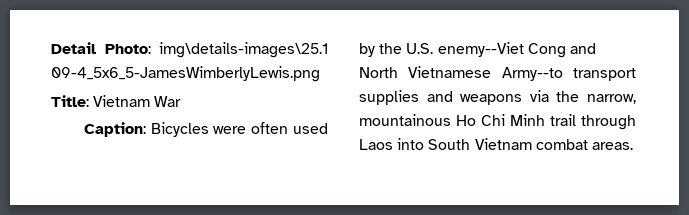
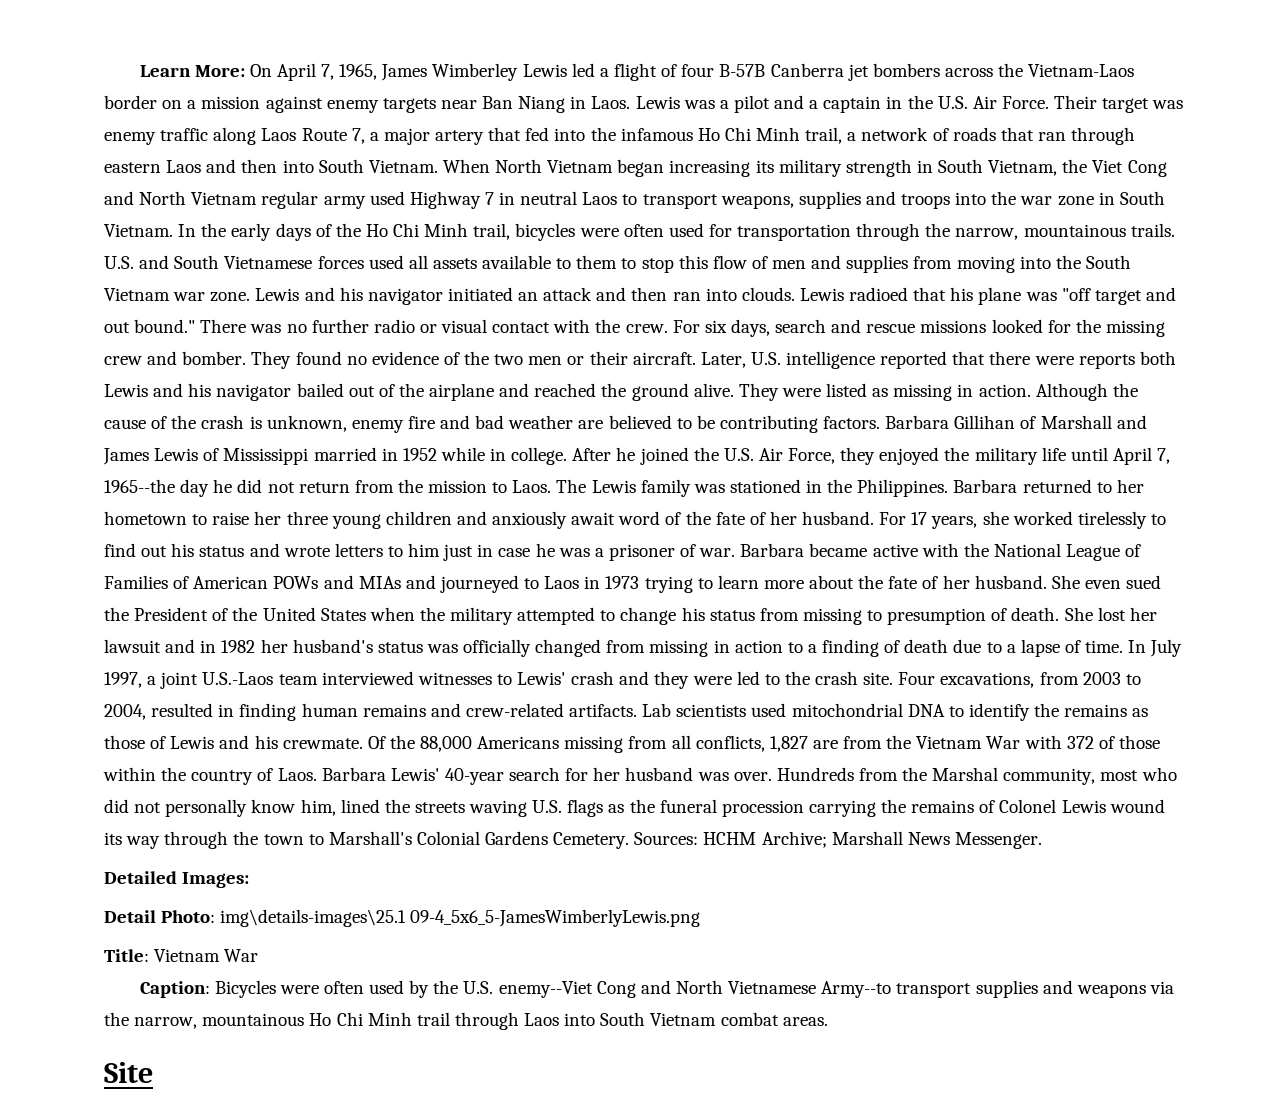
(51, 48) none -> [139,63,1135,81] [104,95,1184,113] [104,127,1136,145] [104,159,1167,177] [104,191,1165,209] [104,223,1175,241] [104,255,1131,273] [104,287,1176,305] [104,319,1165,337] [104,351,1176,369] [104,383,1138,401] [104,415,1147,433] [103,447,1171,465] [104,479,1144,497] [104,511,1166,529] [104,543,1142,561] [104,575,1162,593] [104,607,1157,625] [104,639,1183,657] [104,671,1141,689] [104,703,1149,721] [104,735,1160,753] [103,767,1177,785] [104,799,1165,817] [104,831,1042,849] [104,871,250,888] Learn More: On April 7, 1965, James Wimberley Lewis led a flight of four B-57B Canberra jet bombers across the Vietnam-Laos border on a mission against enemy targets near Ban Niang in Laos. Lewis was a pilot and a captain in the U.S. Air Force. Their target was enemy traffic along Laos Route 7, a major artery that fed into the infamous Ho Chi Minh trail, a network of roads that ran through eastern Laos and then into South Vietnam. When North Vietnam began increasing its military strength in South Vietnam, the Viet Cong and North Vietnam regular army used Highway 7 in neutral Laos to transport weapons, supplies and troops into the war zone in South Vietnam. In the early days of the Ho Chi Minh trail, bicycles were often used for transportation through the narrow, mountainous trails. U.S. and South Vietnamese forces used all assets available to them to stop this flow of men and supplies from moving into the South Vietnam war zone. Lewis and his navigator initiated an attack and then ran into clouds. Lewis radioed that his plane was "off target and out bound." There was no further radio or visual contact with the crew. For six days, search and rescue missions looked for the missing crew and bomber. They found no evidence of the two men or their aircraft. Later, U.S. intelligence reported that there were reports both Lewis and his navigator bailed out of the airplane and reached the ground alive. They were listed as missing in action. Although the cause of the crash is unknown, enemy fire and bad weather are believed to be contributing factors. Barbara Gillihan of Marshall and James Lewis of Mississippi married in 1952 while in college. After he joined the U.S. Air Force, they enjoyed the military life until April 7, 1965--the day he did not return from the mission to Laos. The Lewis family was stationed in the Philippines. Barbara returned to her hometown to raise her three young children and anxiously await word of the fate of her husband. For 17 years, she worked tirelessly to find out his status and wrote letters to him just in case he was a prisoner of war. Barbara became active with the National League of Families of American POWs and MIAs and journeyed to Laos in 1973 trying to learn more about the fate of her husband. She even sued the President of the United States when the military attempted to change his status from missing to presumption of death. She lost her lawsuit and in 1982 her husband's status was officially changed from missing in action to a finding of death due to a lapse of time. In July 1997, a joint U.S.-Laos team interviewed witnesses to Lewis' crash and they were led to the crash site. Four excavations, from 2003 to 2004, resulted in finding human remains and crew-related artifacts. Lab scientists used mitochondrial DNA to identify the remains as those of Lewis and his crewmate. Of the 88,000 Americans missing from all conflicts, 1,827 are from the Vietnam War with 372 of those within the country of Laos. Barbara Lewis' 40-year search for her husband was over. Hundreds from the Marshal community, most who did not personally know him, lined the streets waving U.S. flags as the funeral procession carrying the remains of Colonel Lewis wound its way through the town to Marshall's Colonial Gardens Cemetery. Sources: HCHM Archive; Marshall News Messenger. // Detailed Images: //
(633, 146) none -> [104,1062,153,1083] // Site

